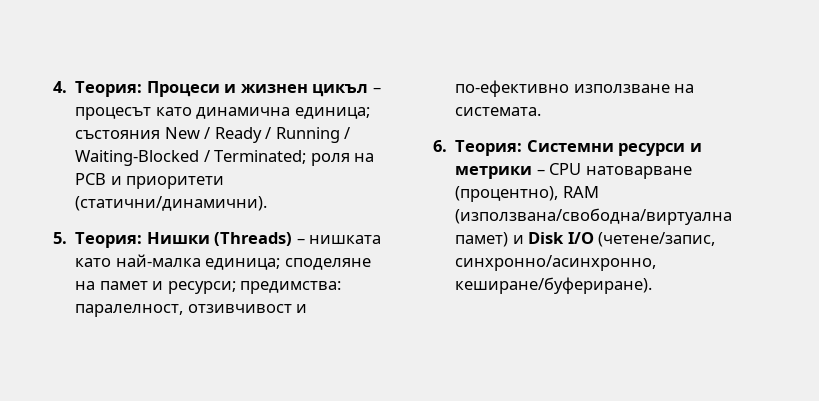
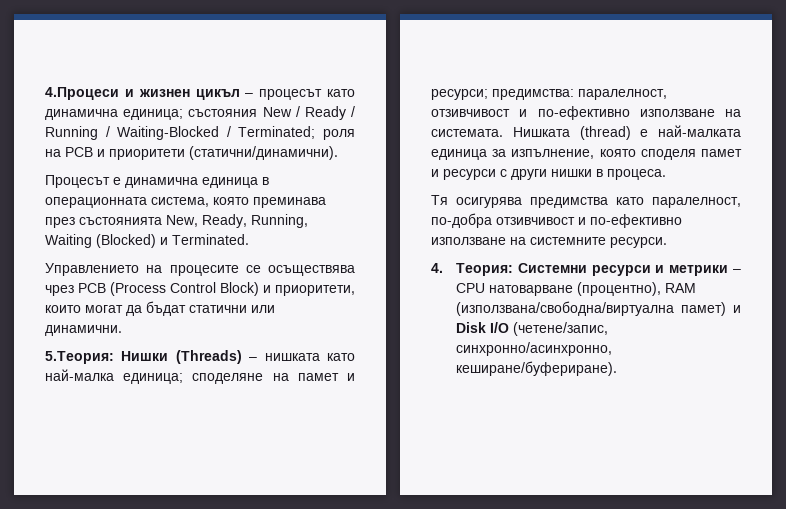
[53,81,220,97] 4. Теория: Процеси -> [45,87,119,100] 4.Процеси
[53,232,143,248] 5. Теория: -> [45,175,269,188] [45,197,326,208] [45,214,308,228] [45,234,249,248] [45,263,355,276] [45,282,355,296] [45,301,275,316] [45,325,122,336] [45,351,114,364] Процесът е динамична единица в операционната система, която преминава през състоянията New, Ready, Running, Waiting (Blocked) и Terminated. // Управлението на процесите се осъществява чрез PCB (Process Control Block) и приоритети, които могат да бъдат статични или динамични. // 5.Теория:
[433,140,447,152] // 6. -> [512,125,741,140] [431,149,742,160] [431,169,666,180] [431,195,741,208] [431,213,682,228] [431,237,667,248] [431,263,443,273] Нишката (thread) е най-малката единица за изпълнение, която споделя памет и ресурси с други нишки в процеса. // Тя осигурява предимства като паралелност, по-добра отзивчивост и по-ефективно използване на системните ресурси. // 4.

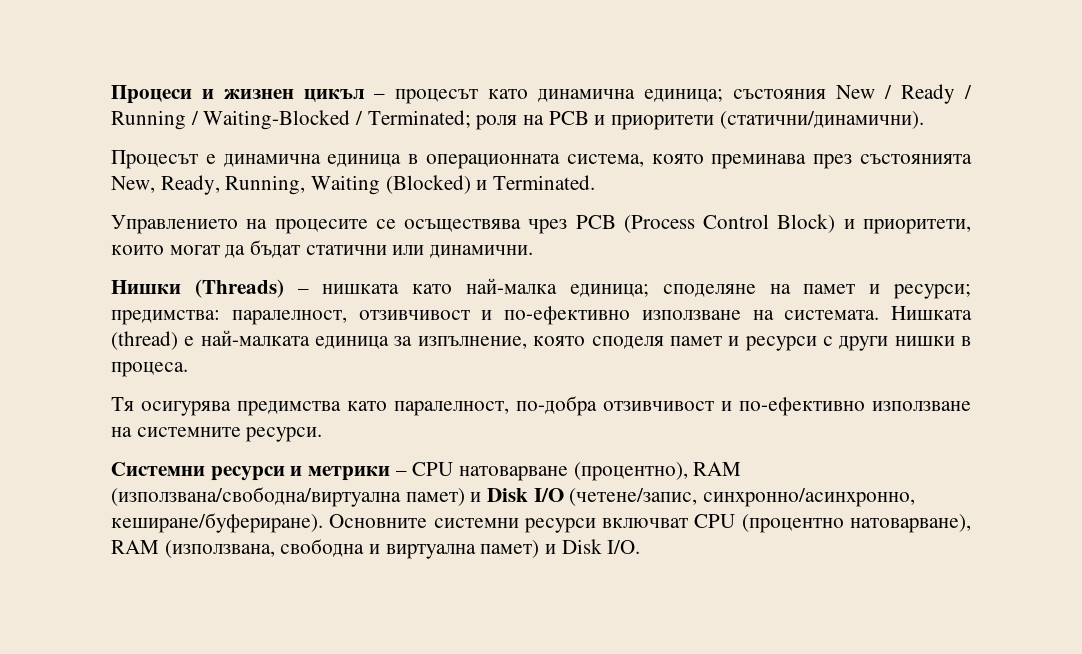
[45,87,119,100] 4.Процеси -> [111,85,192,104] Процеси
[45,351,114,364] 5.Теория: -> (534, 251) none
[431,263,514,276] 4. Теория: -> (323, 434) none
(618, 368) none -> [329,514,971,533] [111,539,641,559] Основните системни ресурси включват CPU (процентно натоварване), RAM (използвана, свободна и виртуална памет) и Disk I/O.

